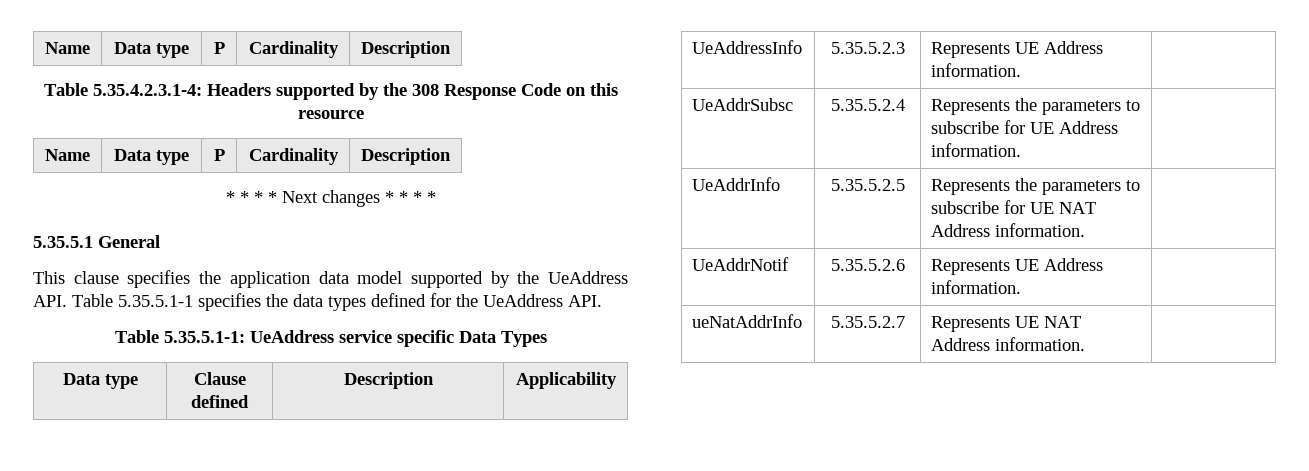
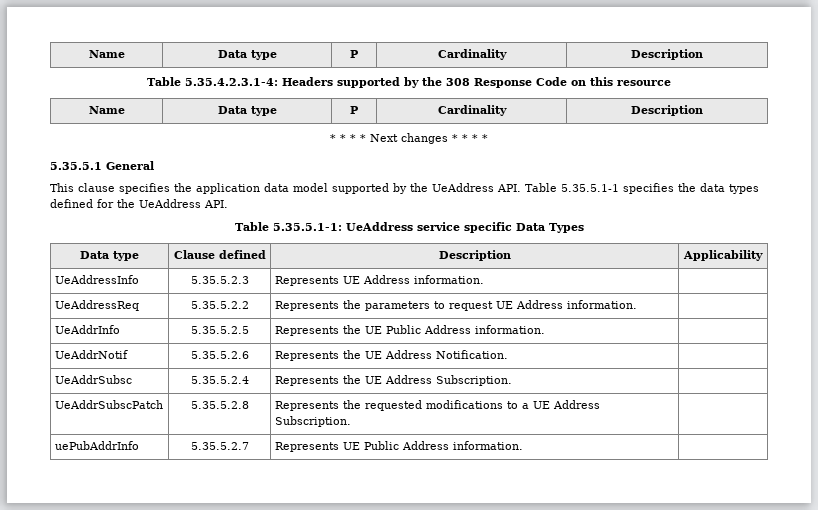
[692,98,794,111] [830,99,905,111] [931,98,1141,115] [931,120,1026,134] UeAddrSubsc | 5.35.5.2.4 | Represents the parameters to subscribe for -> [54,300,139,311] [190,301,249,309] [274,300,493,311] UeAddressReq | 5.35.5.2.2 | Represents the parameters to request
[1042,180,1141,195] [931,200,1097,214] parameters to subscribe for UE NAT -> [364,325,421,334] UE Public
[1015,258,1104,271] [931,280,1022,294] [692,314,803,328] UE Address information. | // ueNatAddrInfo -> [342,350,508,359] [54,375,132,384] [190,376,249,384] [274,375,512,386] [54,400,163,409] [190,401,249,409] [274,400,600,411] [274,416,351,427] [54,441,139,450] the UE Address Notification. | // UeAddrSubsc | 5.35.5.2.4 | Represents the UE Address Subscription. | // UeAddrSubscPatch | 5.35.5.2.8 | Represents the requested modifications to a UE Address Subscription. | // uePubAddrInfo
[1044,316,1082,328] NAT -> [363,441,399,450] Public

